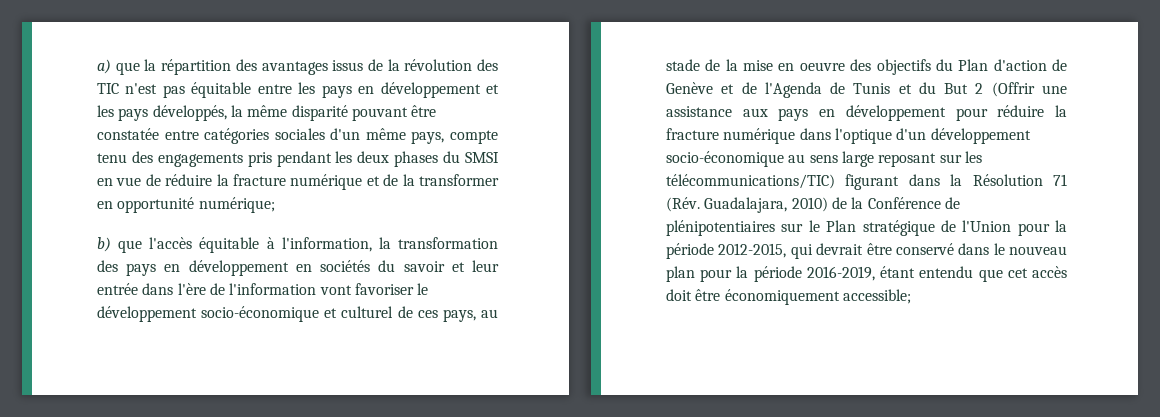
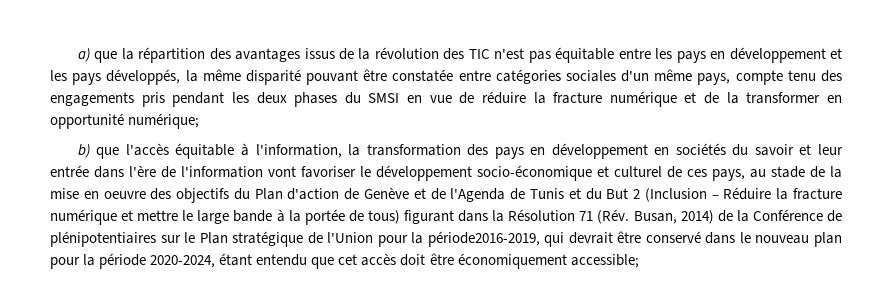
[991,82,1067,97] [666,105,1067,121] [666,128,1031,144] [666,151,982,167] [666,174,835,189] (Offrir une assistance aux pays en développement pour réduire la fracture numérique dans l'optique d'un développement socio-économique au sens large reposant sur les télécommunications/TIC) -> [644,187,842,202] [50,209,400,225] (Inclusion – Réduire la fracture numérique et mettre le large bande à la portée de tous)
[704,197,828,213] Guadalajara, 2010) -> [633,210,714,224] Busan, 2014)
[666,243,787,259] période 2012-2015, -> [427,231,540,247] période2016-2019,
[806,266,875,281] 2016-2019, -> [150,255,216,268] 2020-2024,

